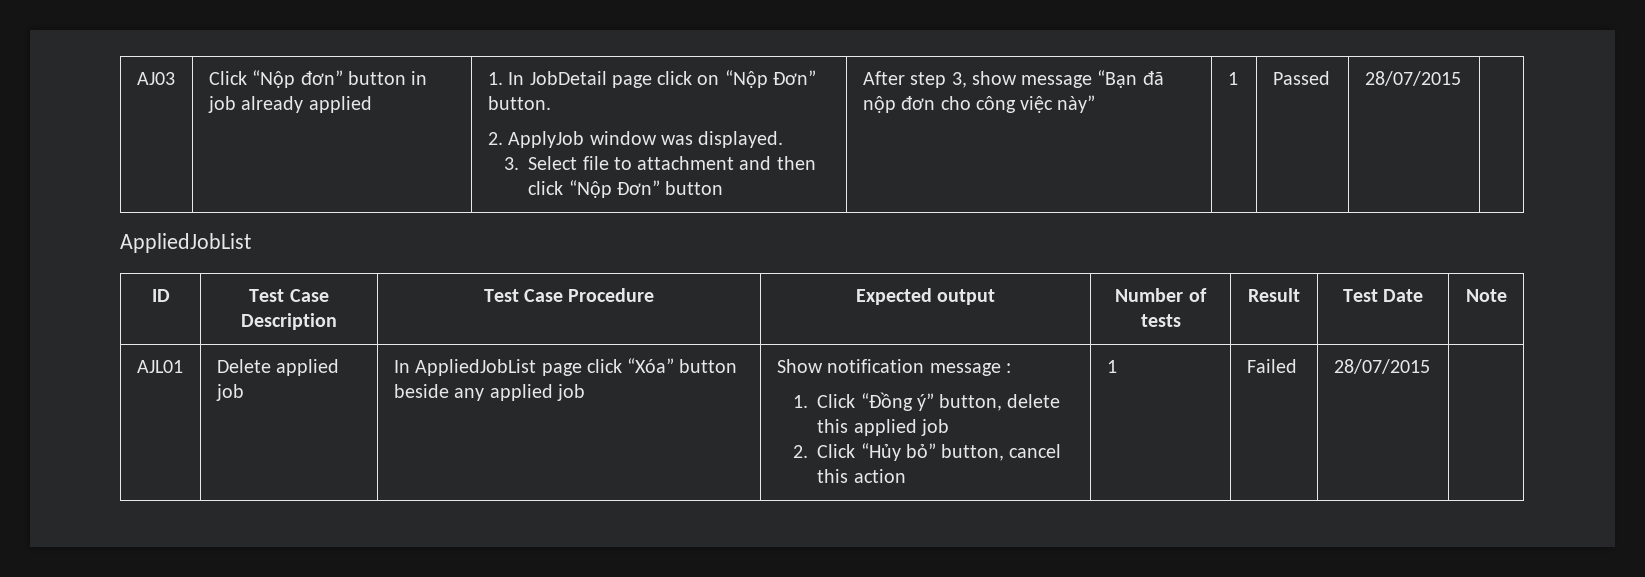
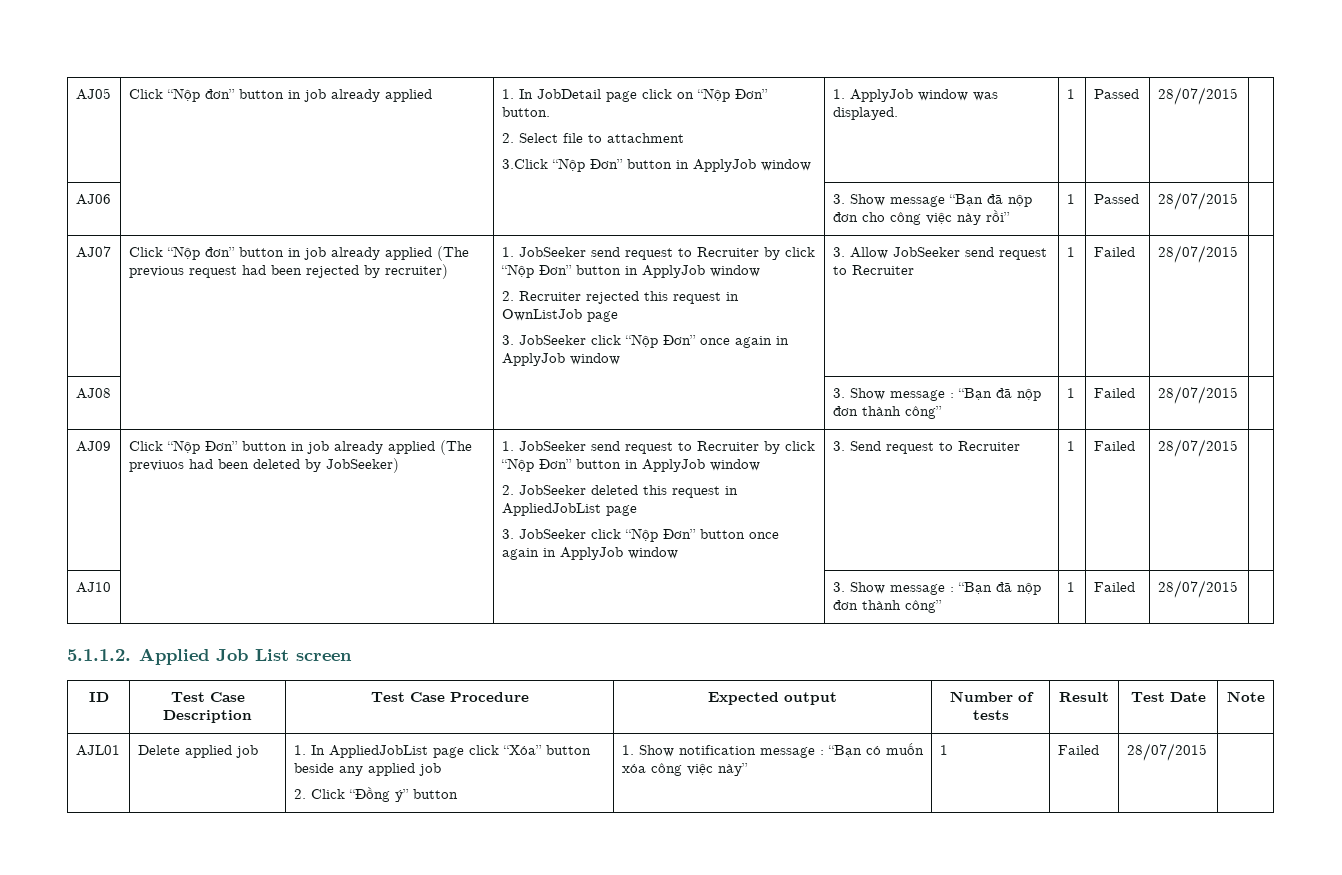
[136,72,175,85] AJ03 -> [75,88,111,100] AJ05
[508,131,784,148] [503,156,816,170] [528,180,724,198] [862,71,1017,88] ApplyJob window was displayed. // 3. Select file to attachment and then click “Nộp Đơn” button | After step 3, show -> [518,133,684,143] [501,158,811,172] [832,89,998,102] [832,107,898,120] [1066,89,1075,99] [1093,89,1139,99] [1157,87,1238,105] [75,194,111,205] [832,194,885,206] Select file to attachment // 3.Click “Nộp Đơn” button in ApplyJob window | 1. ApplyJob window was displayed. | 1 | Passed | 28/07/2015 | // AJ06 | | | 3. Show
[1057,95,1096,113] [1227,72,1238,85] [1272,71,1330,85] [1364,71,1461,86] [120,233,251,253] này” | 1 | Passed | 28/07/2015 | // AppliedJobList -> [956,210,1010,225] [1066,194,1075,204] [1093,194,1139,204] [1157,192,1238,210] [75,246,111,258] [128,246,469,261] [128,264,448,279] [501,247,815,260] [500,264,760,278] [501,291,739,304] [501,309,618,322] [501,334,789,348] [501,353,620,366] [832,247,1047,260] [832,265,914,275] [1066,247,1075,257] [1093,247,1135,257] [1157,245,1238,263] [75,388,111,399] [832,388,1041,401] [832,406,942,419] [1066,388,1075,398] [1093,388,1135,398] [1157,386,1238,404] [75,441,111,452] [128,440,472,455] [128,458,399,473] [501,441,815,454] [500,458,760,472] [501,485,738,498] [501,503,637,516] [501,528,779,542] [501,547,678,560] [832,441,1020,454] [1066,441,1075,451] [1093,441,1135,451] [1157,439,1238,457] [75,582,111,593] [832,582,1041,595] [832,600,942,613] [1066,582,1075,592] [1093,582,1135,592] [1157,580,1238,598] [67,648,352,665] này rồi” | 1 | Passed | 28/07/2015 | // AJ07 | Click “Nộp đơn” button in job already applied (The previous request had been rejected by recruiter) | 1. JobSeeker send request to Recruiter by click “Nộp Đơn” button in ApplyJob window // 2. Recruiter rejected this request in OwnListJob page // 3. JobSeeker click “Nộp Đơn” once again in ApplyJob window | 3. Allow JobSeeker send request to Recruiter | 1 | Failed | 28/07/2015 | // AJ08 | | | 3. Show message : “Bạn đã nộp đơn thành công” | 1 | Failed | 28/07/2015 | // AJ09 | Click “Nộp Đơn” button in job already applied (The previuos had been deleted by JobSeeker) | 1. JobSeeker send request to Recruiter by click “Nộp Đơn” button in ApplyJob window // 2. JobSeeker deleted this request in AppliedJobList page // 3. JobSeeker click “Nộp Đơn” button once again in ApplyJob window | 3. Send request to Recruiter | 1 | Failed | 28/07/2015 | // AJ10 | | | 3. Show message : “Bạn đã nộp đơn thành công” | 1 | Failed | 28/07/2015 | // 5.1.1.2. Applied Job List screen
(244, 392) none -> [293,745,306,755] 1.
[776,359,1011,376] [792,392,1061,411] [817,419,949,436] [792,443,1062,461] [817,469,906,483] | Show notification message : // 1. Click “Đồng ý” button, delete this applied job // 2. Click “Hủy bỏ” button, cancel this action -> [293,787,458,802] [621,743,924,758] [621,763,748,776] // 2. Click “Đồng ý” button | 1. Show notification message : “Bạn có muốn xóa công việc này”

